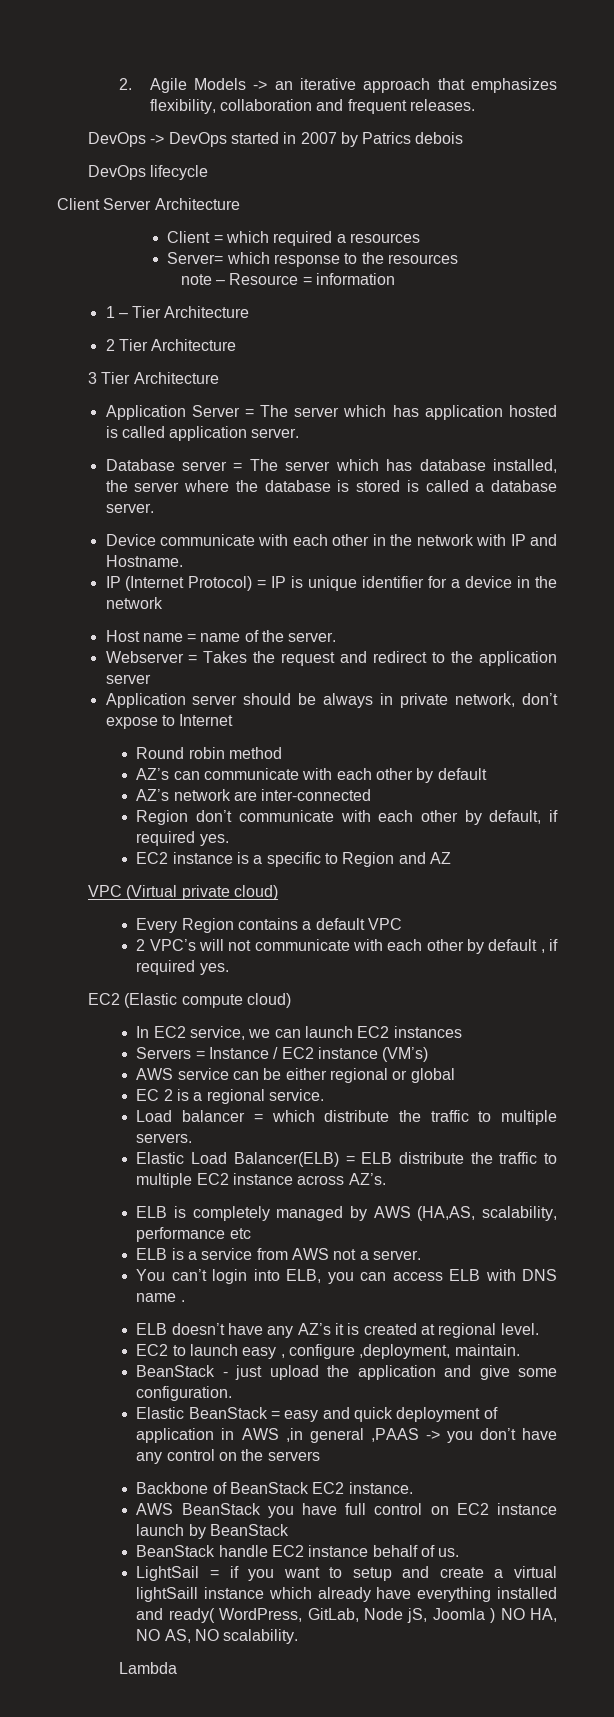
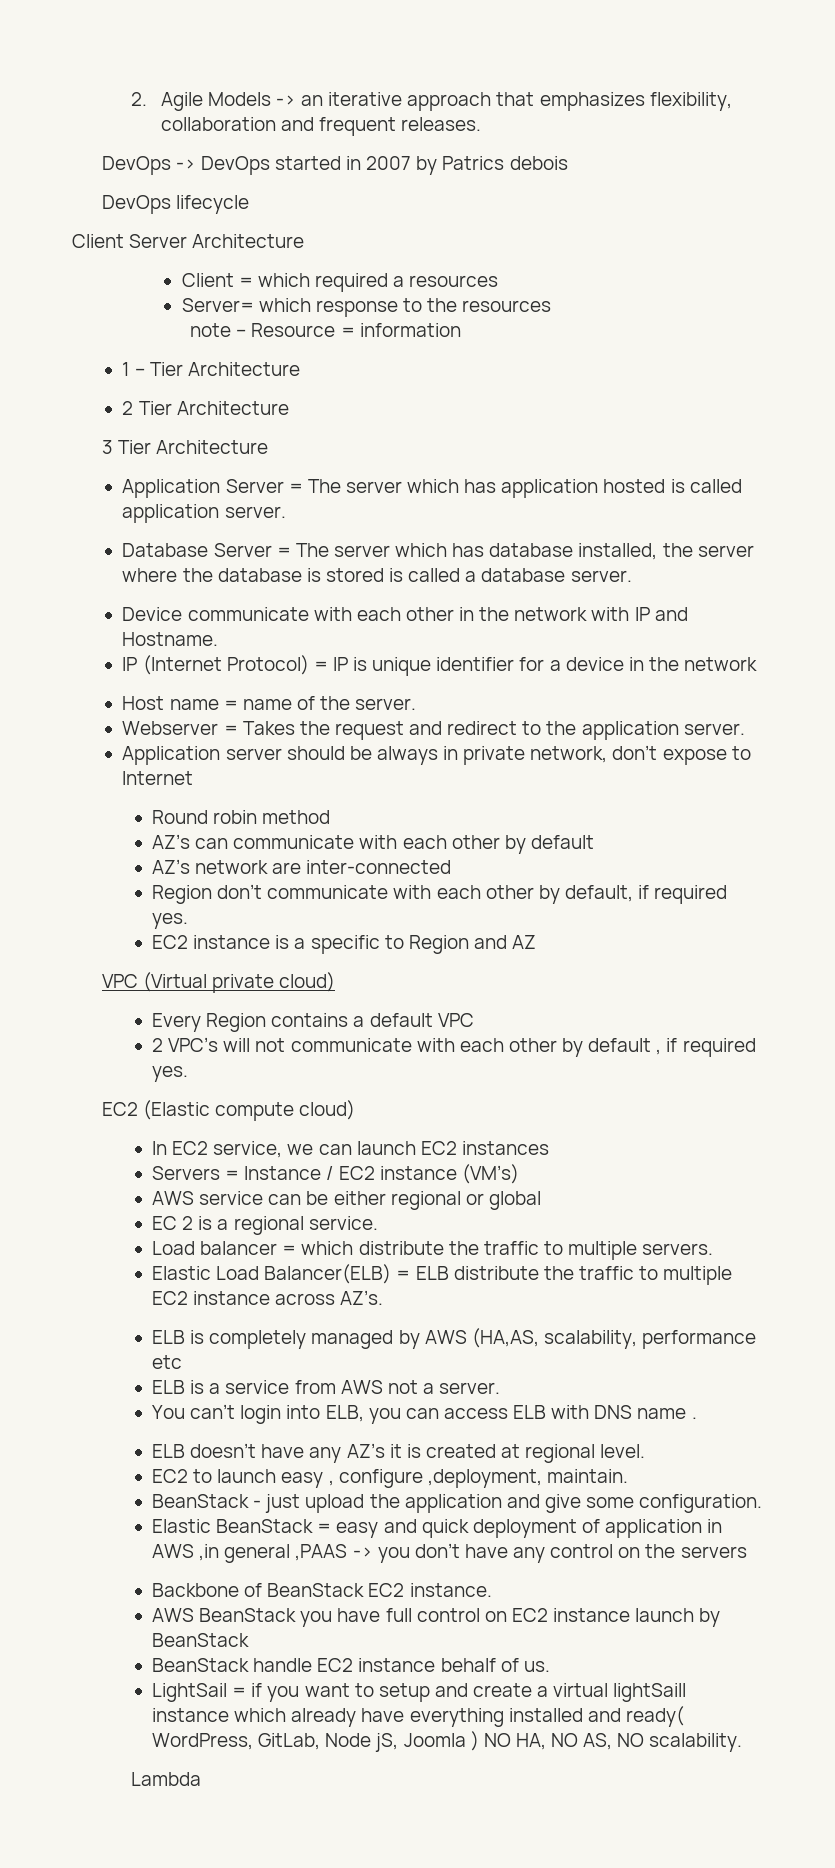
[181,461,227,471] server -> [213,543,272,557] Server
[105,674,151,684] server -> [683,723,745,735] server.

